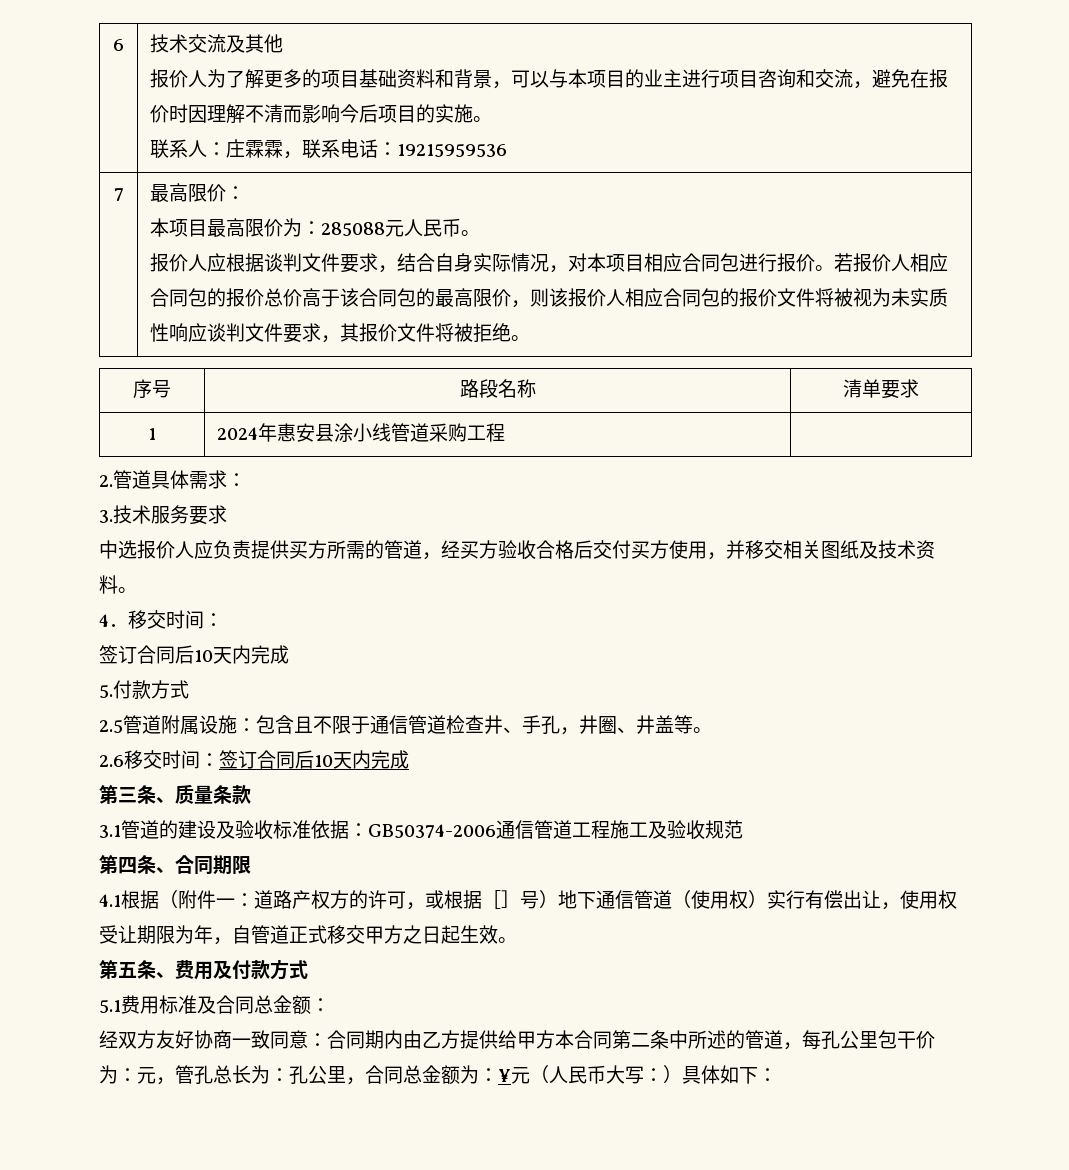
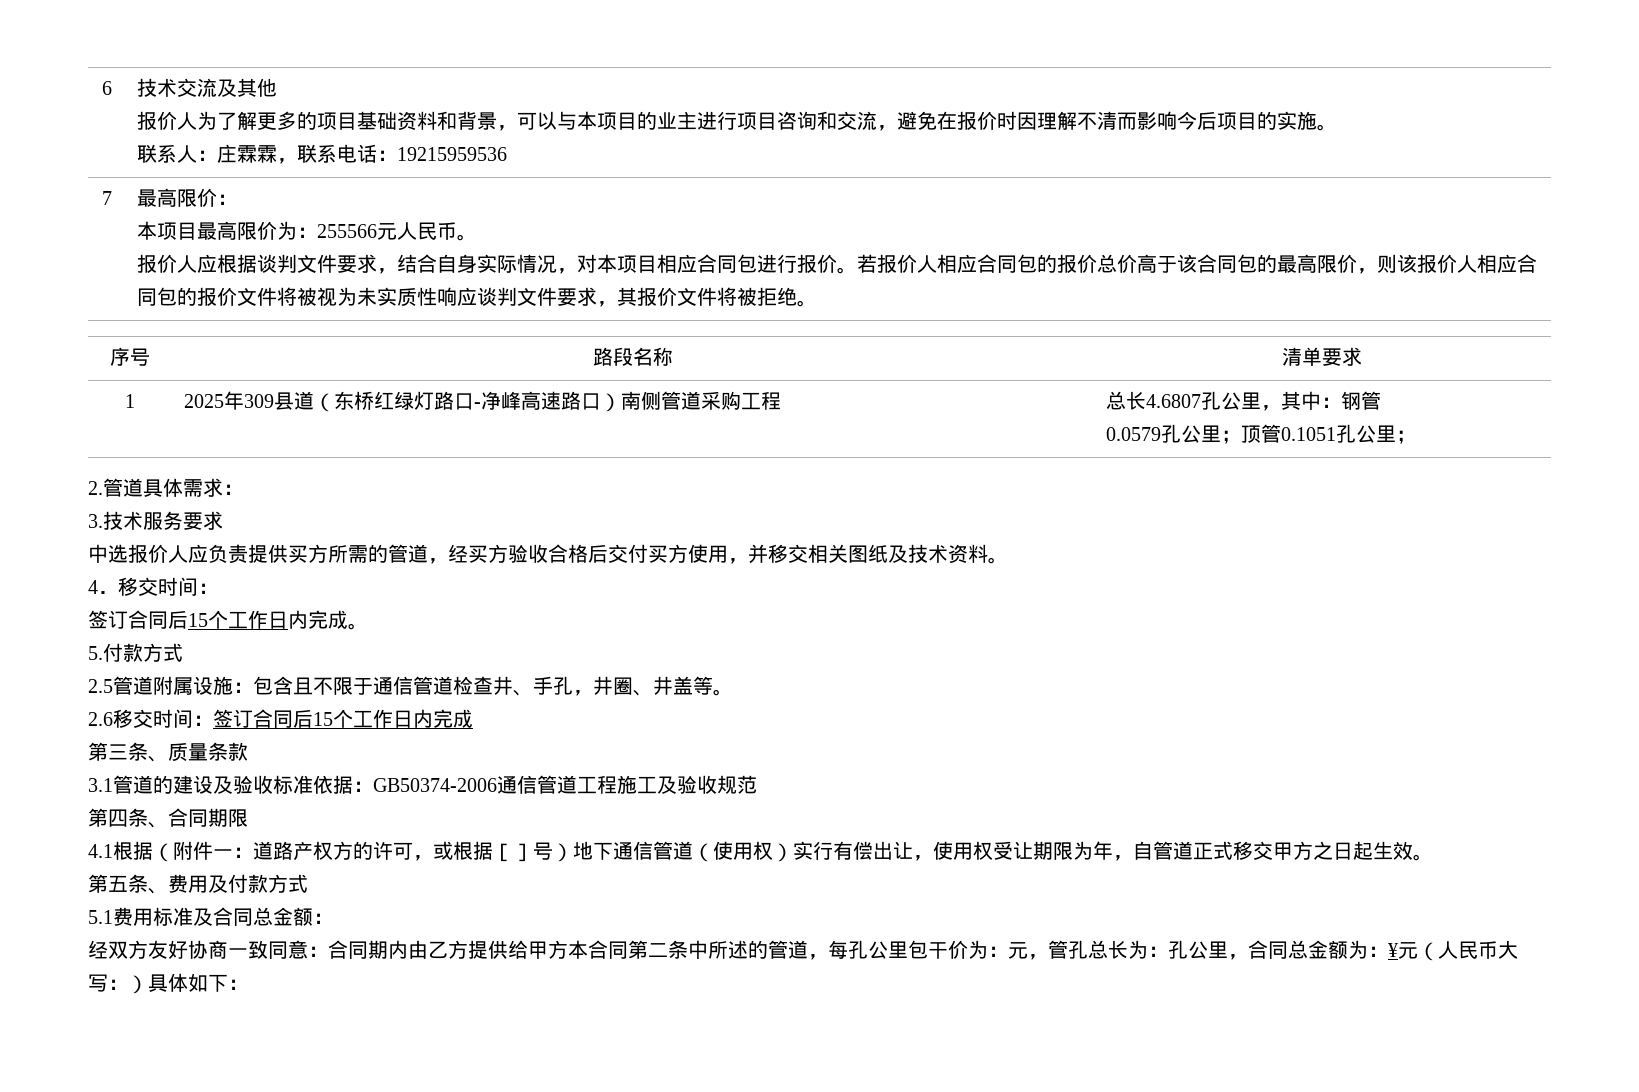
[321,222,386,236] 285088 -> [316,224,377,238] 255566
[217,423,506,442] 2024年惠安县涂小线管道采购工程 | -> [183,391,781,412] [1105,391,1381,411] [1105,424,1416,444] 2025年309县道（东桥红绿灯路口-净峰高速路口）南侧管道采购工程 | 总长4.6807孔公里，其中：钢管 // 0.0579孔公里；顶管0.1051孔公里；
[194,645,289,664] 10天内完成 -> [188,610,368,630] 15个工作日内完成。
[314,752,352,769] 10天 -> [313,709,413,728] 15个工作日

